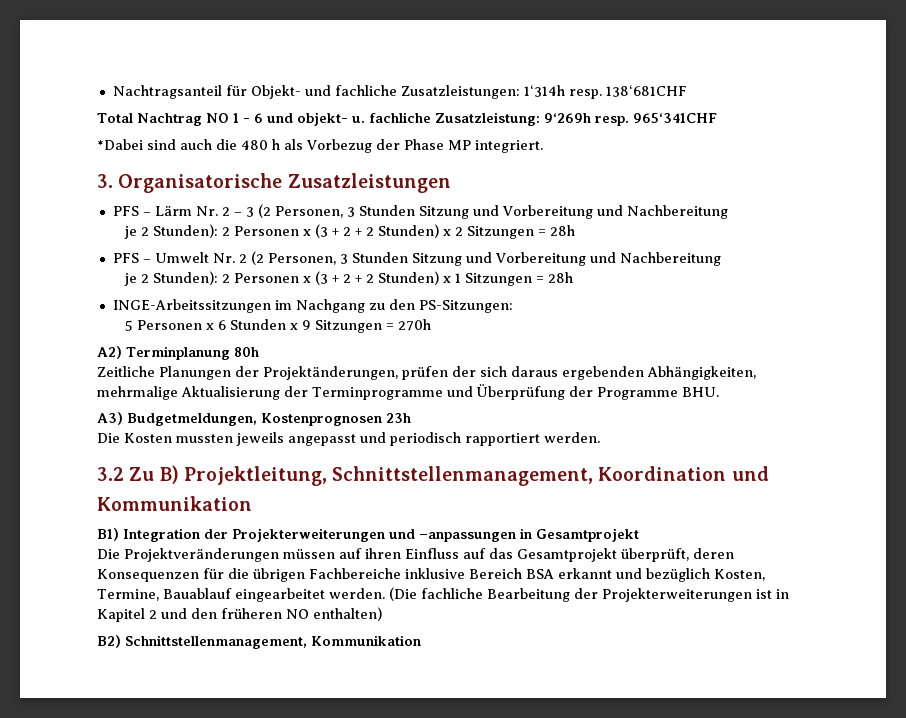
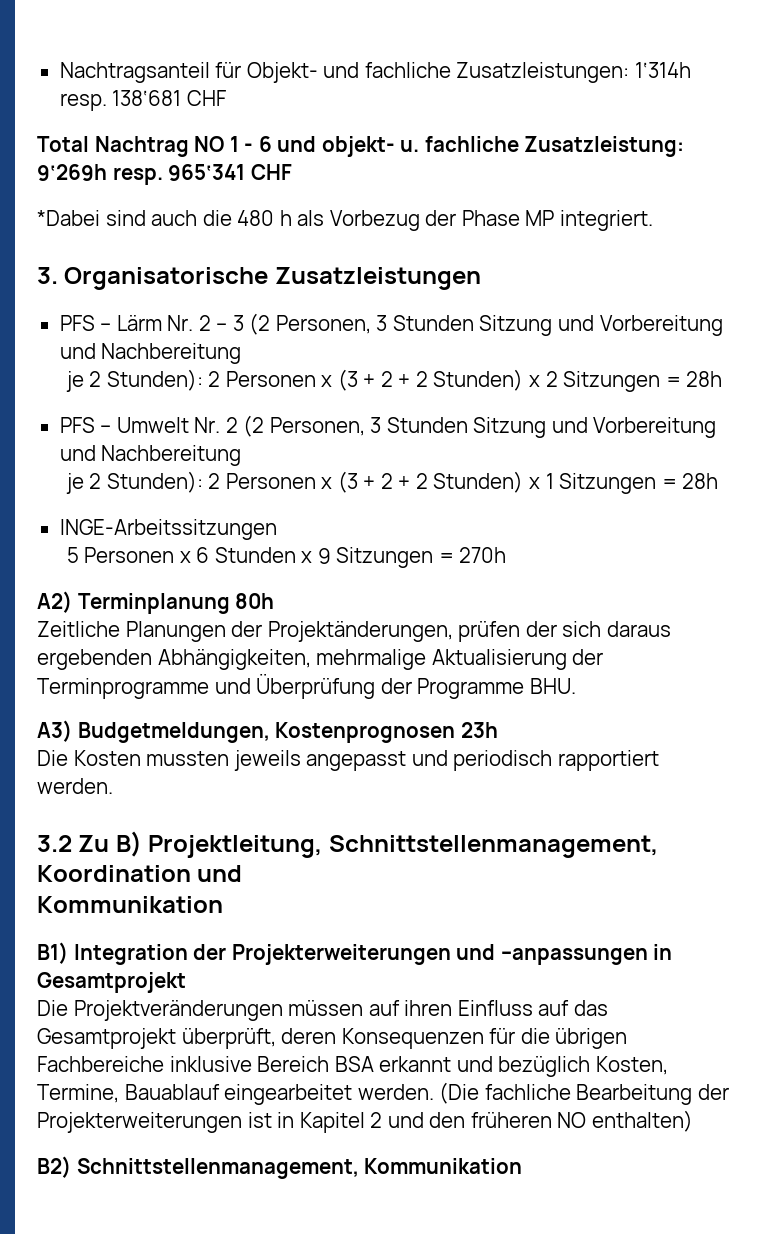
[605,85,687,97] 138‘681CHF -> [112,90,226,106] 138‘681 CHF
[632,113,717,123] 965‘341CHF -> [168,164,292,181] 965‘341 CHF
[274,299,513,313] im Nachgang zu den PS-Sitzungen: -> (277, 529) none

